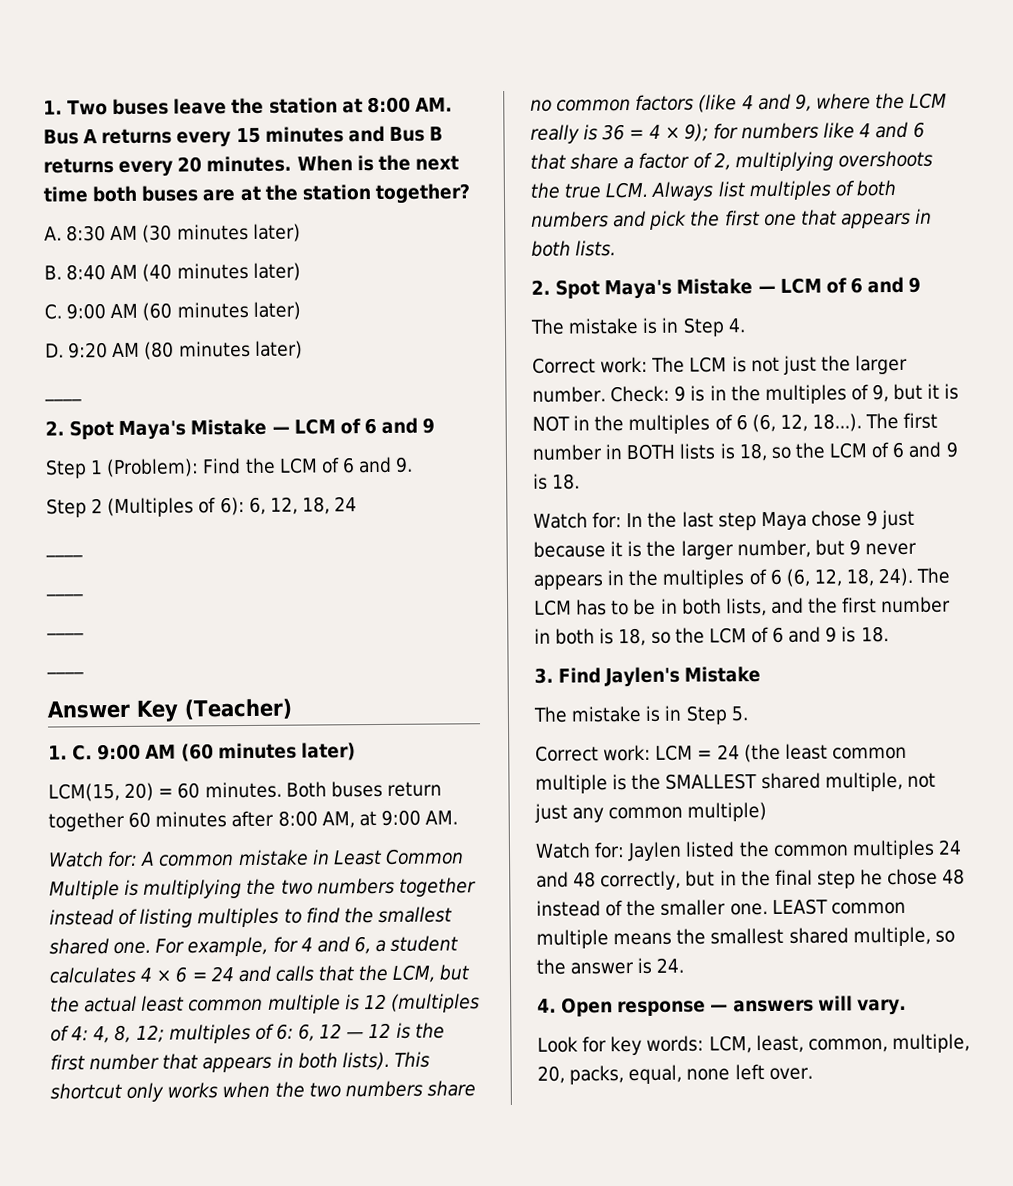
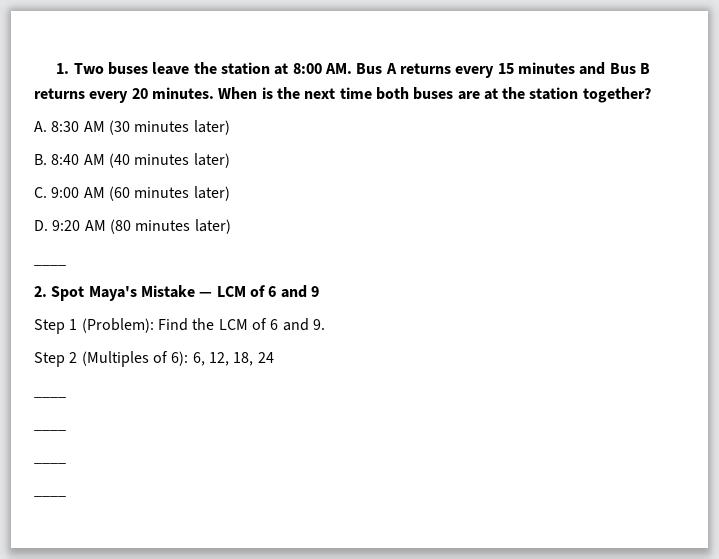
[47,698,292,722] [48,742,356,762] [48,780,442,802] [48,809,459,832] [48,848,464,868] [49,877,476,900] [49,906,453,928] [49,935,460,957] [49,964,471,984] [50,993,480,1014] [50,1022,445,1044] [50,1051,430,1073] [50,1080,476,1102] [530,92,948,113] [530,121,925,144] [530,150,933,172] [530,179,896,201] [531,208,933,230] [531,240,617,257] [531,276,922,300] [530,317,746,337] [532,354,909,375] [532,383,960,405] [532,412,939,435] [532,441,958,462] [533,473,581,490] [533,509,916,531] [533,539,918,560] [533,567,951,590] [534,596,952,617] [534,626,889,647] [534,666,762,688] [533,705,748,725] [535,743,907,763] [535,771,936,794] [534,802,768,823] [535,839,962,862] [536,868,966,891] [536,898,906,917] [536,926,955,949] [536,957,685,975] [537,995,907,1017] [537,1033,970,1056] [537,1064,813,1085] // Answer Key (Teacher) // 1. C. 9:00 AM (60 minutes later) // LCM(15, 20) = 60 minutes. Both buses return together 60 minutes after 8:00 AM, at 9:00 AM. // Watch for: A common mistake in Least Common Multiple is multiplying the two numbers together instead of listing multiples to find the smallest shared one. For example, for 4 and 6, a student calculates 4 × 6 = 24 and calls that the LCM, but the actual least common multiple is 12 (multiples of 4: 4, 8, 12; multiples of 6: 6, 12 — 12 is the first number that appears in both lists). This shortcut only works when the two numbers share no common factors (like 4 and 9, where the LCM really is 36 = 4 × 9); for numbers like 4 and 6 that share a factor of 2, multiplying overshoots the true LCM. Always list multiples of both numbers and pick the first one that appears in both lists. // 2. Spot Maya's Mistake — LCM of 6 and 9 // The mistake is in Step 4. // Correct work: The LCM is not just the larger number. Check: 9 is in the multiples of 9, but it is NOT in the multiples of 6 (6, 12, 18...). The first number in BOTH lists is 18, so the LCM of 6 and 9 is 18. // Watch for: In the last step Maya chose 9 just because it is the larger number, but 9 never appears in the multiples of 6 (6, 12, 18, 24). The LCM has to be in both lists, and the first number in both is 18, so the LCM of 6 and 9 is 18. // 3. Find Jaylen's Mistake // The mistake is in Step 5. // Correct work: LCM = 24 (the least common multiple is the SMALLEST shared multiple, not just any common multiple) // Watch for: Jaylen listed the common multiples 24 and 48 correctly, but in the final step he chose 48 instead of the smaller one. LEAST common multiple means the smallest shared multiple, so the answer is 24. // 4. Open response — answers will vary. // Look for key words: LCM, least, common, multiple, 20, packs, equal, none left over. -> (66, 496) none

